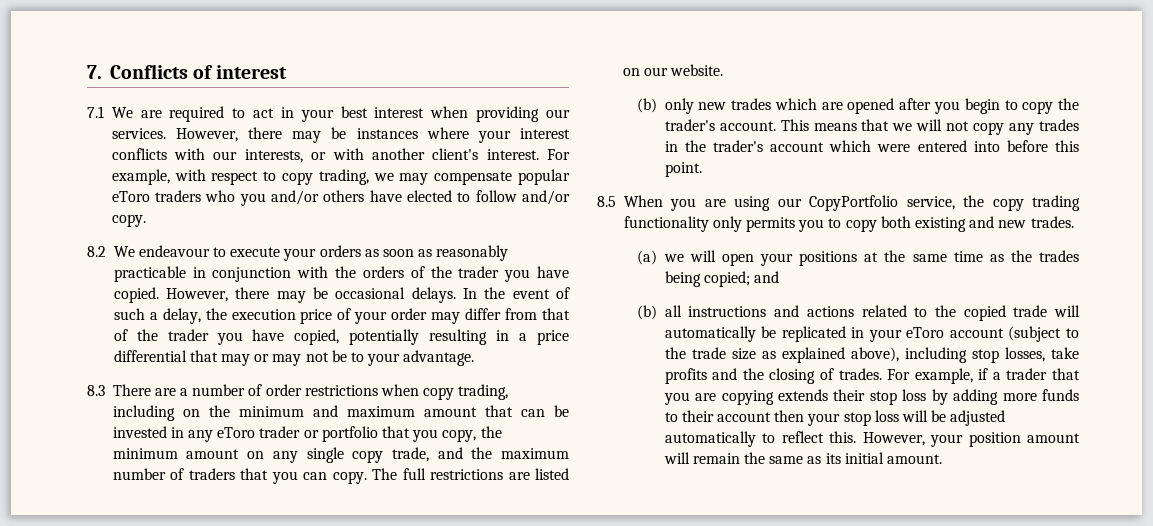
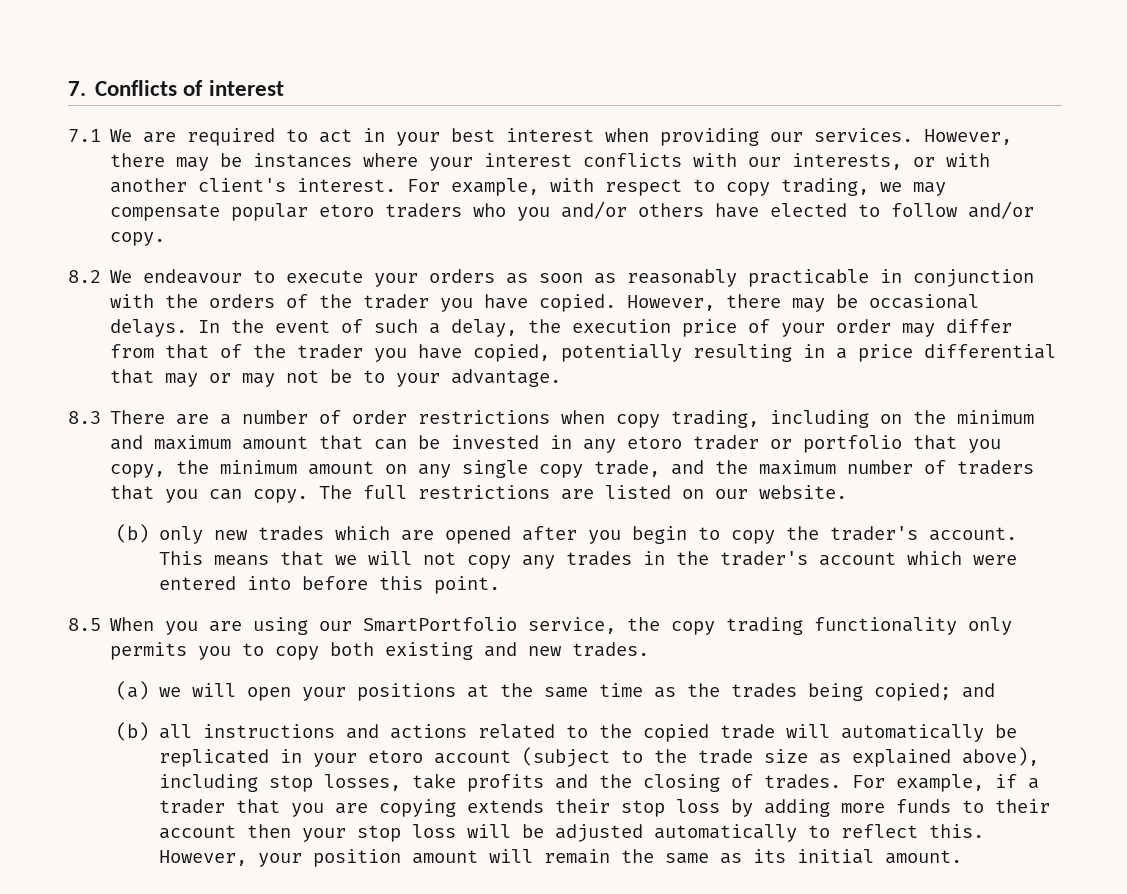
[111,191,150,202] eToro -> [319,204,375,217] etoro
[217,427,256,438] eToro -> [627,436,683,449] etoro
[809,195,899,211] CopyPortfolio -> [363,617,518,632] SmartPortfolio
[906,327,945,338] eToro -> [367,750,423,763] etoro

